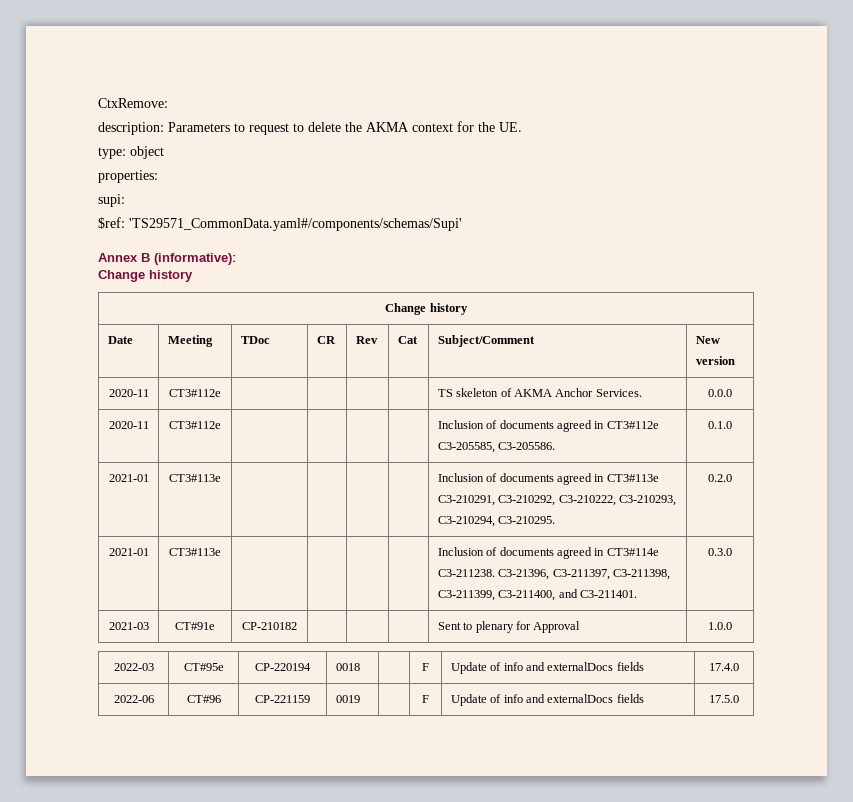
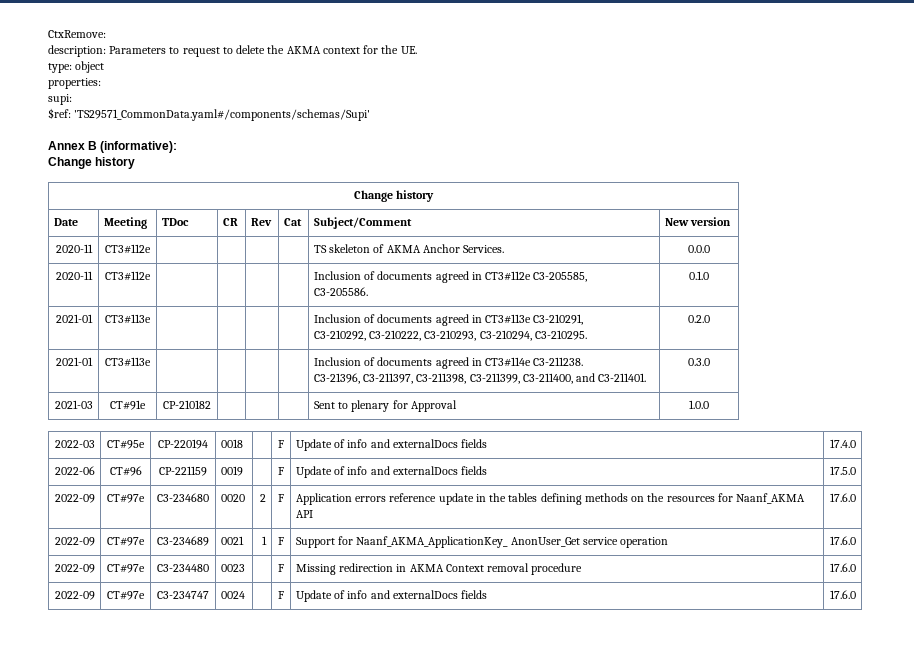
(495, 447) none -> (588, 277) //
(495, 500) none -> (584, 319) //
(495, 573) none -> (584, 361) //
(739, 699) none -> [54,494,95,503] [107,494,145,503] [157,493,209,502] [220,494,245,502] [260,494,267,502] [278,494,284,502] [295,493,806,505] [295,510,313,518] [829,493,856,502] [54,537,95,546] [107,537,145,546] [157,536,209,546] [220,536,244,545] [262,536,268,545] [278,537,284,545] [295,536,669,548] [829,536,856,545] [54,564,95,573] [107,564,145,573] [157,564,209,572] [220,564,245,572] [278,564,284,572] [295,563,583,575] [829,563,856,572] [54,591,95,600] [107,591,145,600] [157,591,209,599] [220,591,245,599] [278,591,284,599] [295,590,488,602] [829,590,856,599] // 2022-09 | CT#97e | C3-234680 | 0020 | 2 | F | Application errors reference update in the tables defining methods on the resources for Naanf_AKMA API | 17.6.0 // 2022-09 | CT#97e | C3-234689 | 0021 | 1 | F | Support for Naanf_AKMA_ApplicationKey_ AnonUser_Get service operation | 17.6.0 // 2022-09 | CT#97e | C3-234480 | 0023 | | F | Missing redirection in AKMA Context removal procedure | 17.6.0 // 2022-09 | CT#97e | C3-234747 | 0024 | | F | Update of info and externalDocs fields | 17.6.0

